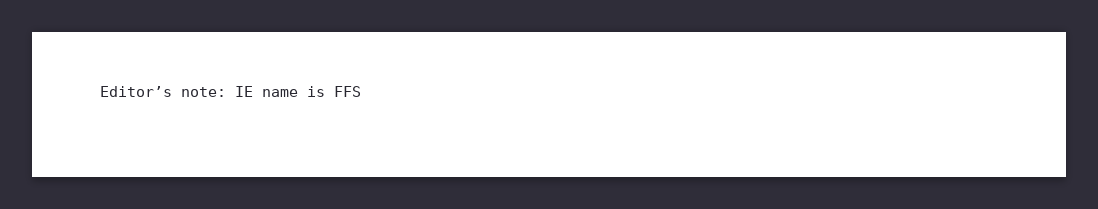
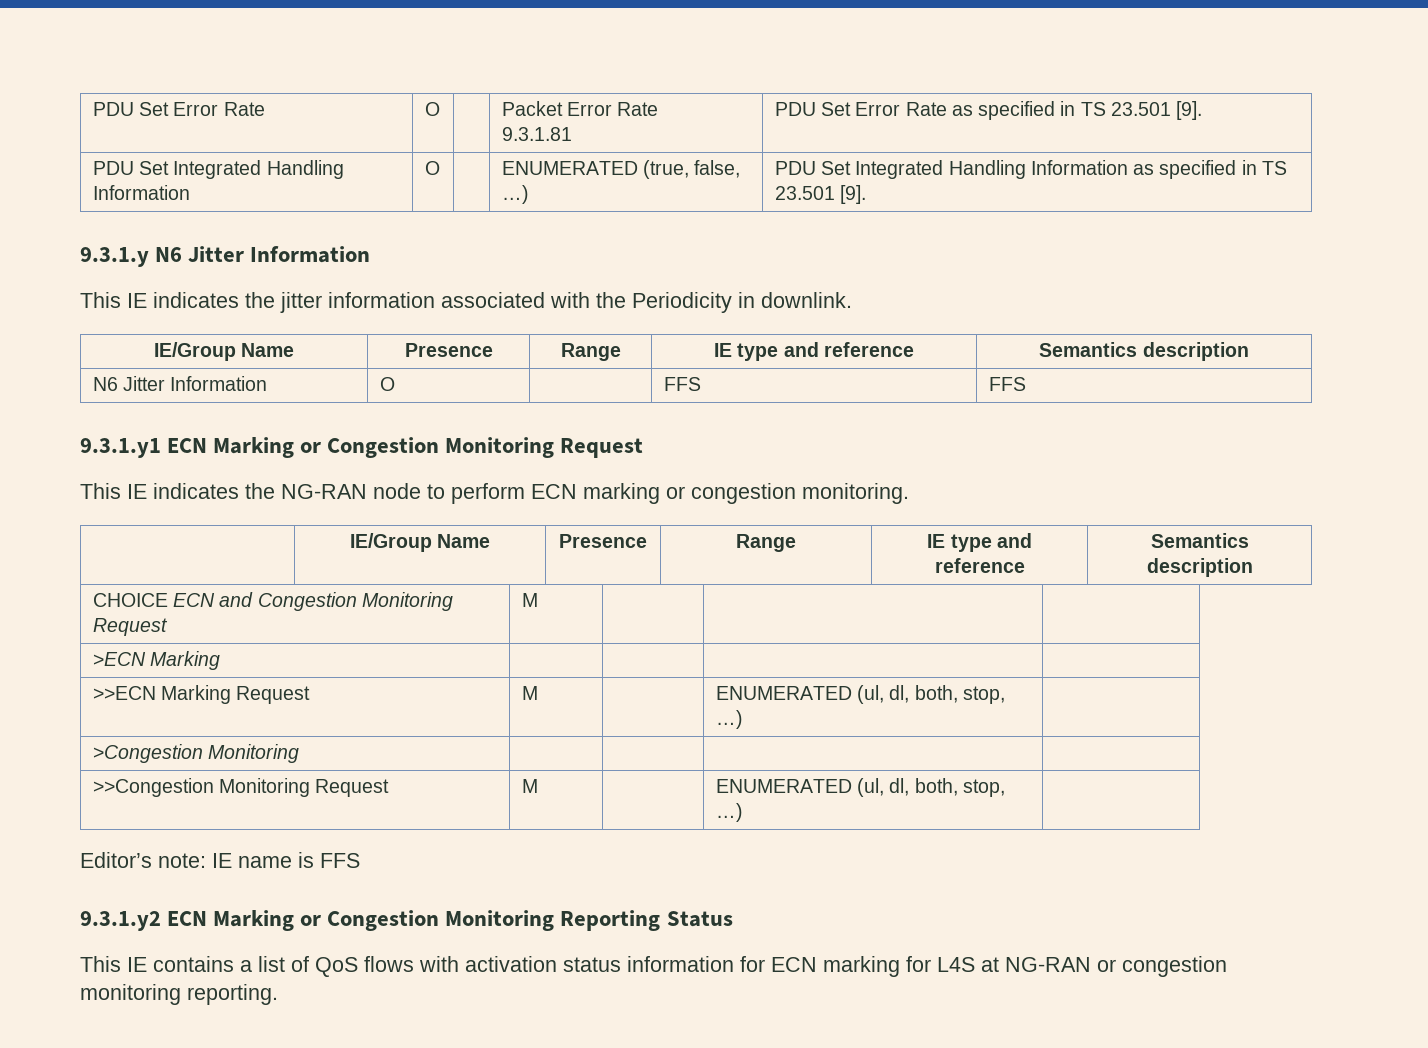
(100, 91) none -> [92,102,265,116] [424,102,440,116] [501,101,659,116] [501,127,572,141] [774,101,1203,120] [92,160,344,179] [92,185,190,200] [424,161,440,175] [501,160,741,179] [501,185,529,204] [774,160,1287,179] [774,185,867,204] [80,246,371,267] [80,292,852,313] [153,342,295,361] [404,343,493,357] [560,343,621,361] [714,342,914,361] [1039,342,1249,361] [92,376,268,391] [379,377,395,391] [663,377,701,391] [988,377,1026,391] [80,437,644,458] [80,483,909,504] [349,533,491,552] [559,534,647,548] [736,534,796,552] [927,533,1032,552] [934,558,1025,573] [1150,533,1249,548] [1146,558,1253,577] [92,592,453,611] [92,618,168,636] [521,593,538,607] [92,651,221,670] [92,685,311,704] [521,686,538,700] [715,685,1005,704] [715,710,743,729] [92,744,300,763] [92,778,390,797] [521,779,538,793] [715,778,1005,797] [715,803,743,822] PDU Set Error Rate | O | | Packet Error Rate // 9.3.1.81 | PDU Set Error Rate as specified in TS 23.501 [9]. // PDU Set Integrated Handling Information | O | | ENUMERATED (true, false, …) | PDU Set Integrated Handling Information as specified in TS 23.501 [9]. // 9.3.1.y N6 Jitter Information // This IE indicates the jitter information associated with the Periodicity in downlink. // IE/Group Name | Presence | Range | IE type and reference | Semantics description // N6 Jitter Information | O | | FFS | FFS // 9.3.1.y1 ECN Marking or Congestion Monitoring Request // This IE indicates the NG-RAN node to perform ECN marking or congestion monitoring. // | IE/Group Name | Presence | Range | IE type and reference | Semantics description // CHOICE ECN and Congestion Monitoring Request | M | | | // >ECN Marking | | | | // >>ECN Marking Request | M | | ENUMERATED (ul, dl, both, stop, …) | // >Congestion Monitoring | | | | // >>Congestion Monitoring Request | M | | ENUMERATED (ul, dl, both, stop, …) | //
(361, 91) none -> [80,910,733,931] [80,956,1227,977] [80,984,278,1005] // 9.3.1.y2 ECN Marking or Congestion Monitoring Reporting Status // This IE contains a list of QoS flows with activation status information for ECN marking for L4S at NG-RAN or congestion monitoring reporting.

